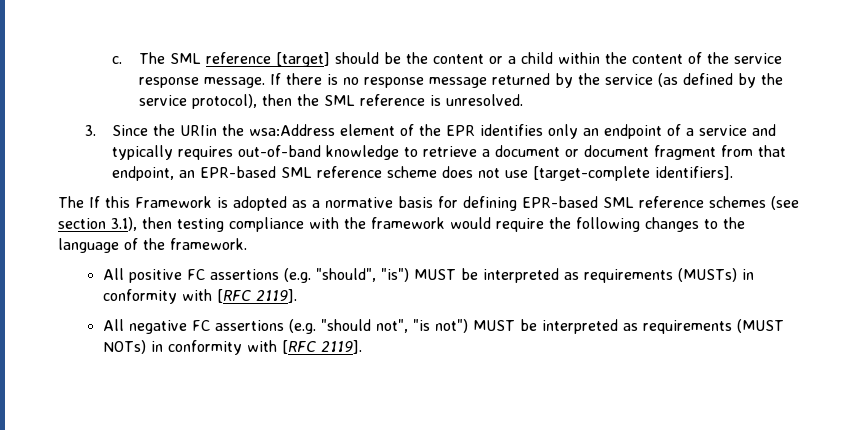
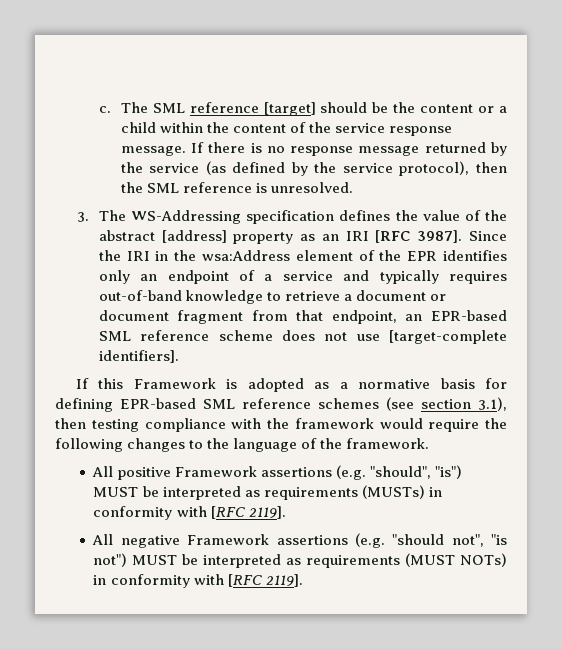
[111,124,217,136] Since the URIin -> [98,210,508,224] [98,230,507,244] [98,250,169,261] The WS-Addressing specification defines the value of the abstract [address] property as an IRI [RFC 3987]. Since the IRI in
[58,196,84,208] The -> (179, 356) none
[186,269,205,280] FC -> [174,466,257,477] Framework
[191,320,210,331] FC -> [187,534,270,545] Framework

